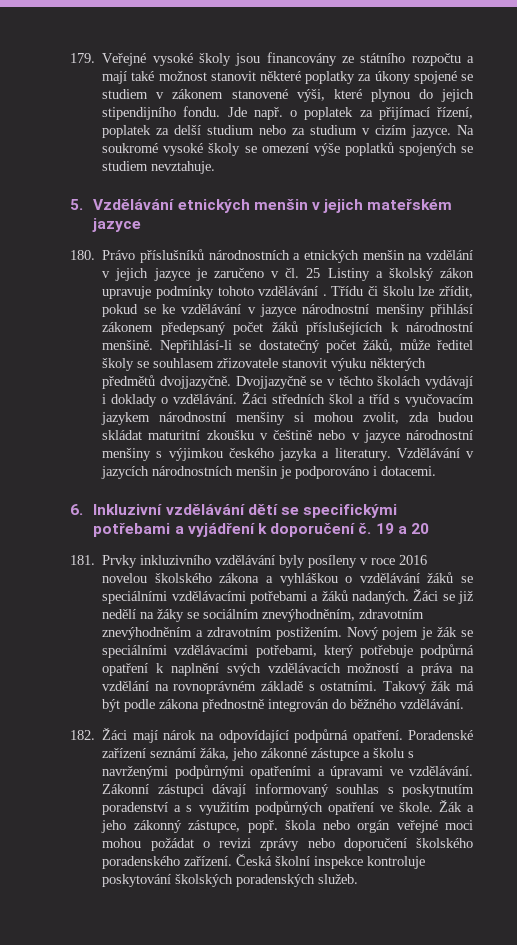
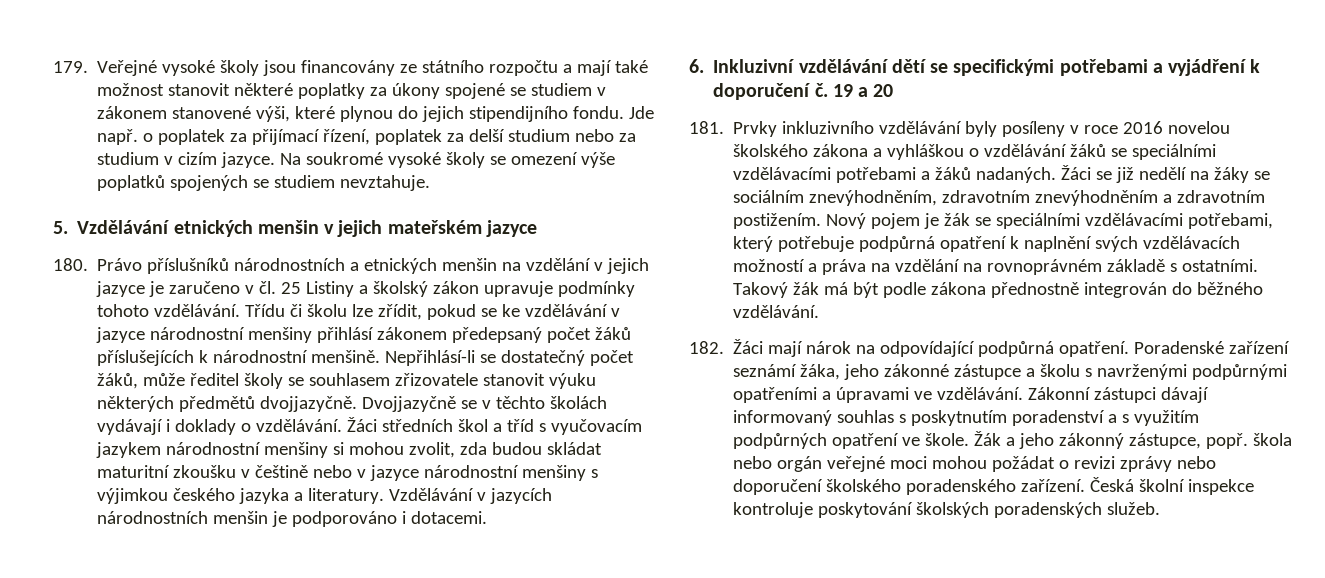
[258,286,327,296] vzdělávání . -> [154,304,241,317] vzdělávání.

